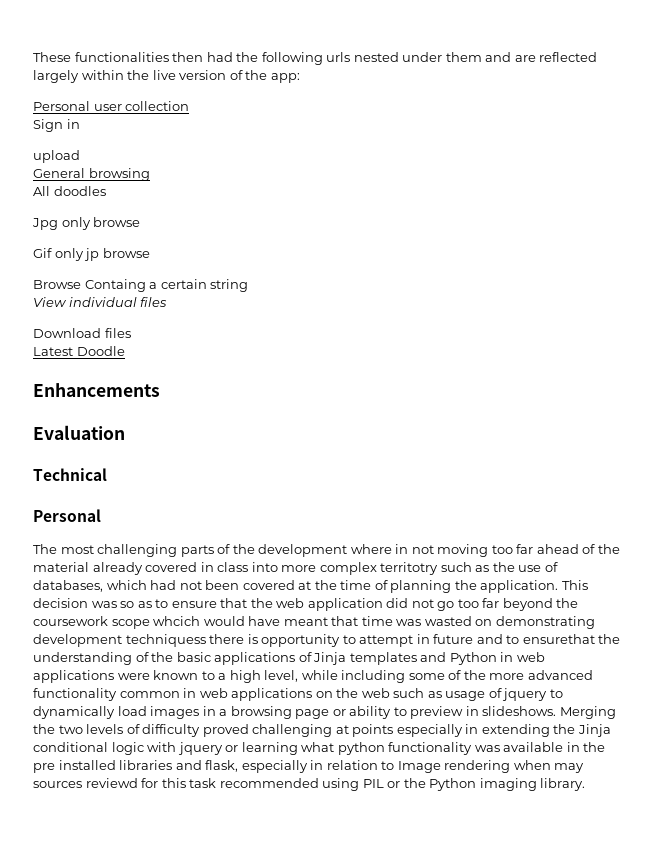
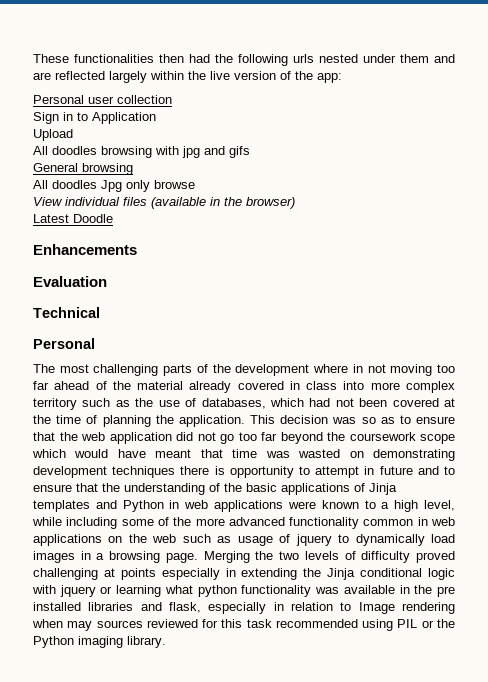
[33,150,80,163] // upload -> [77,112,156,124] [33,129,73,141] [33,146,250,158] to Application // Upload // All doodles browsing with jpg and gifs
(106, 191) // -> (97, 184) none
[33,248,150,261] [33,279,249,292] // Gif only jp browse // Browse Containg a certain string -> (195, 184) none
[33,328,131,338] // Download files -> [151,197,295,209] (available in the browser)
[380,562,439,575] territotry -> [33,398,77,410] territory
[153,616,201,626] whcich -> [32,449,66,458] which
[125,634,206,647] techniquess -> [112,466,176,478] techniques
[522,634,595,644] ensurethat -> [33,483,98,492] ensure that
[295,706,557,719] page or ability to preview in slideshows. -> [165,553,198,563] page.
[85,778,138,788] reviewd -> [146,619,198,628] reviewed

